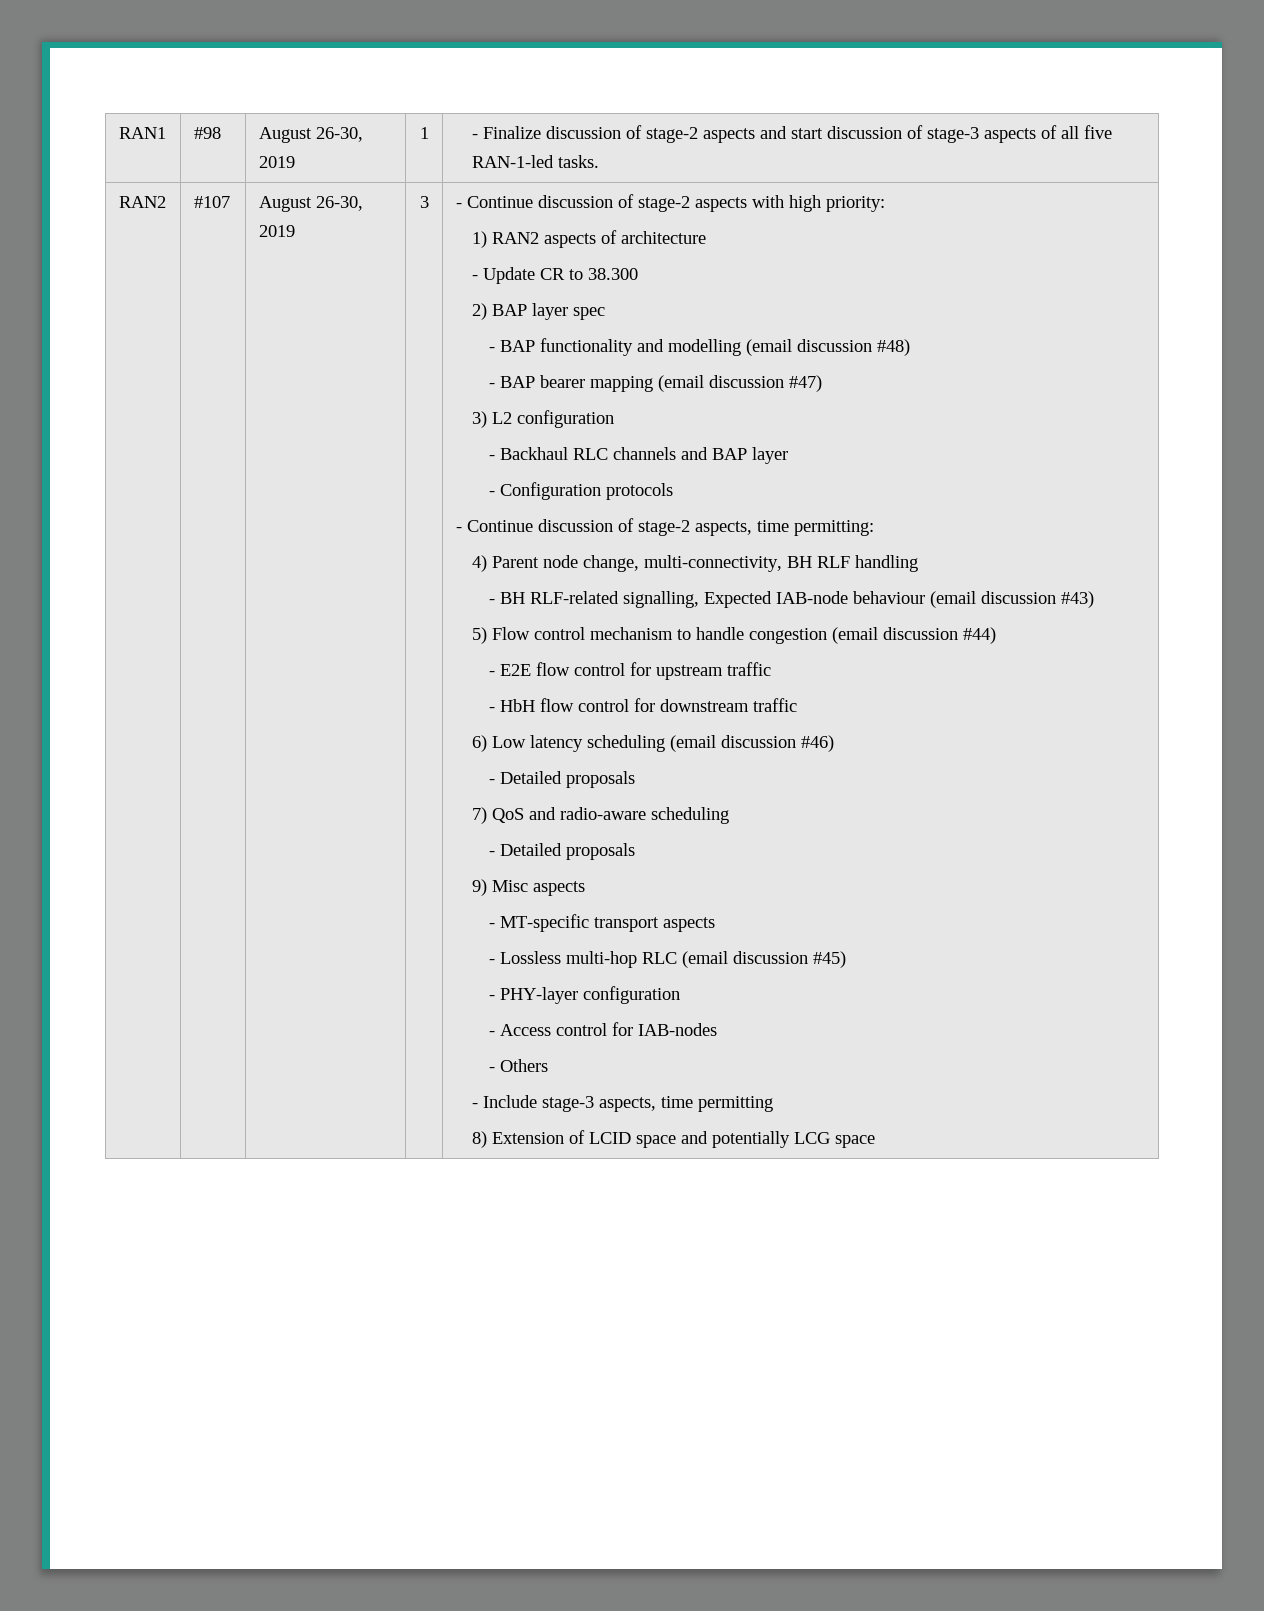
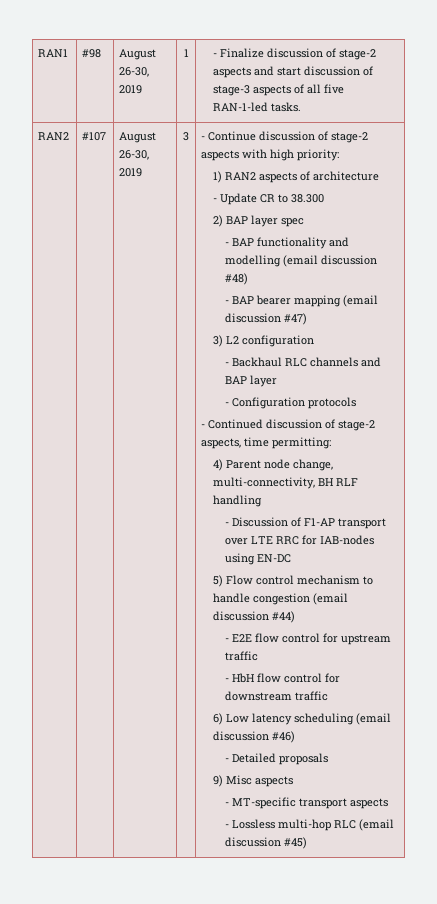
[466,520,533,532] Continue -> [208,419,264,429] Continued
[499,591,1094,608] BH RLF-related signalling, Expected IAB-node behaviour (email discussion #43) -> [232,517,387,529] [225,535,375,545] [225,553,292,565] Discussion of F1-AP transport over LTE RRC for IAB-nodes using EN-DC
[472,807,730,824] [488,843,635,860] // 7) QoS and radio-aware scheduling // - Detailed proposals -> (329, 759) none
[488,986,680,1004] [488,1022,717,1036] [488,1059,548,1072] [472,1095,774,1112] [472,1130,876,1148] // - PHY-layer configuration // - Access control for IAB-nodes // - Others // - Include stage-3 aspects, time permitting // 8) Extension of LCID space and potentially LCG space -> (308, 843) none

